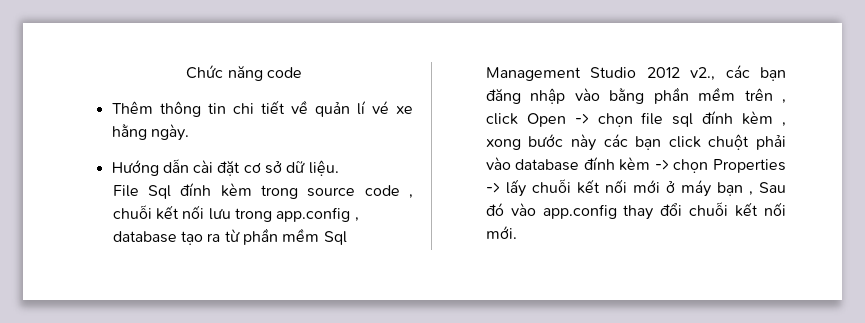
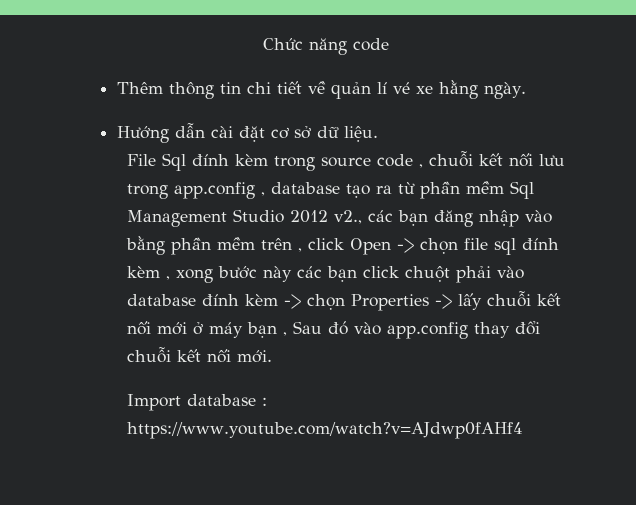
(517, 232) none -> [126,394,267,411] [126,422,523,439] // Import database : https://www.youtube.com/watch?v=AJdwp0fAHf4

